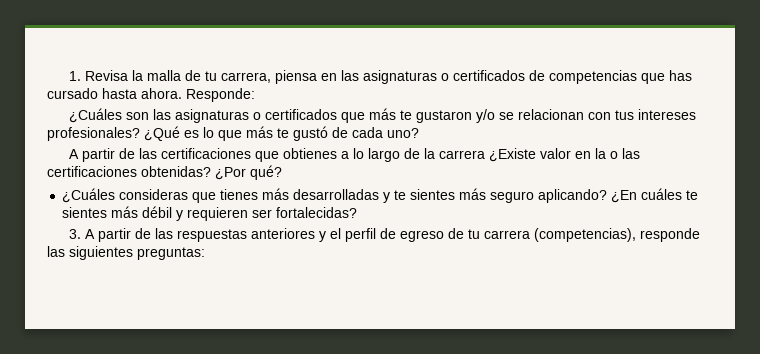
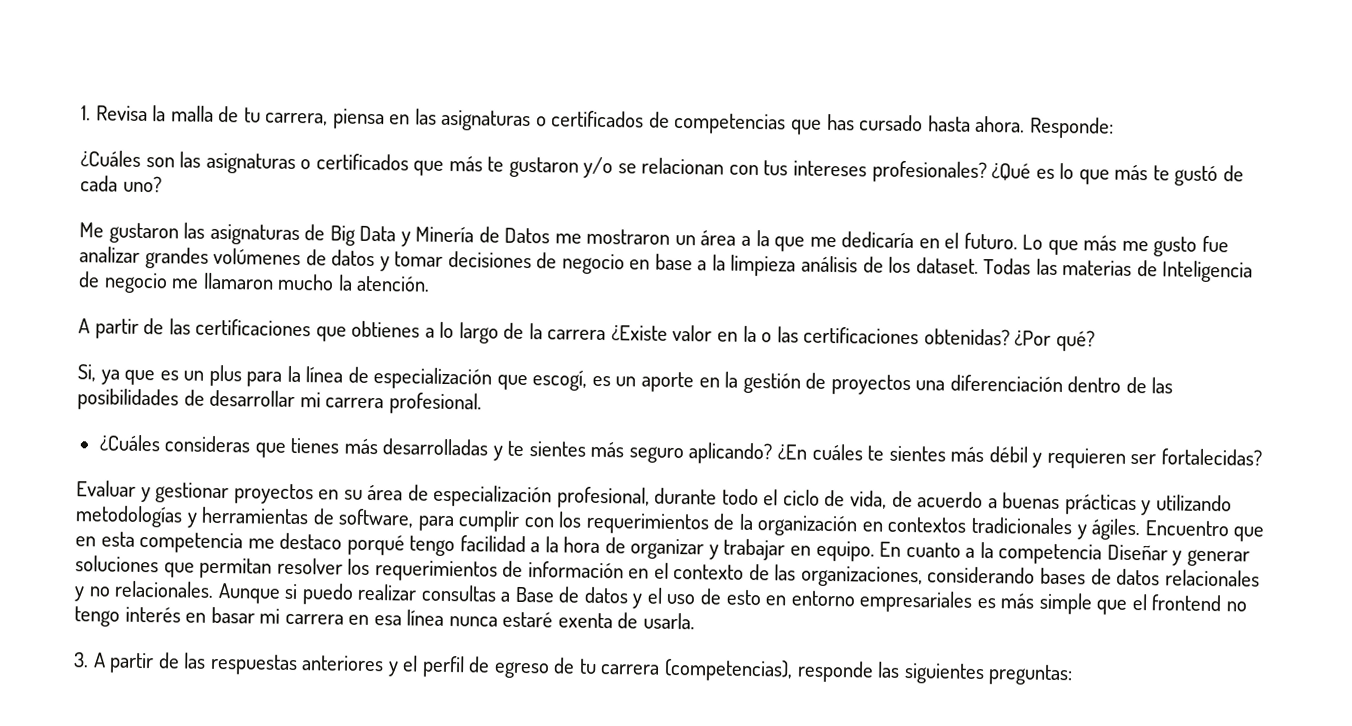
(419, 133) none -> [79,222,1229,257] [79,246,1254,283] [78,271,431,294] // Me gustaron las asignaturas de Big Data y Minería de Datos me mostraron un área a la que me dedicaría en el futuro. Lo que más me gusto fue analizar grandes volúmenes de datos y tomar decisiones de negocio en base a la limpieza análisis de los dataset. Todas las materias de Inteligencia de negocio me llamaron mucho la atención.
(282, 172) none -> [77,364,1174,396] [77,388,482,415] // Si, ya que es un plus para la línea de especialización que escogí, es un aporte en la gestión de proyectos una diferenciación dentro de las posibilidades de desarrollar mi carrera profesional.
(358, 212) none -> [76,480,1232,516] [75,505,1265,542] [75,531,1250,567] [75,555,1260,588] [74,580,1247,615] [74,606,695,630] // Evaluar y gestionar proyectos en su área de especialización profesional, durante todo el ciclo de vida, de acuerdo a buenas prácticas y utilizando metodologías y herramientas de software, para cumplir con los requerimientos de la organización en contextos tradicionales y ágiles. Encuentro que en esta competencia me destaco porqué tengo facilidad a la hora de organizar y trabajar en equipo. En cuanto a la competencia Diseñar y generar soluciones que permitan resolver los requerimientos de información en el contexto de las organizaciones, considerando bases de datos relacionales y no relacionales. Aunque si puedo realizar consultas a Base de datos y el uso de esto en entorno empresariales es más simple que el frontend no tengo interés en basar mi carrera en esa línea nunca estaré exenta de usarla.

